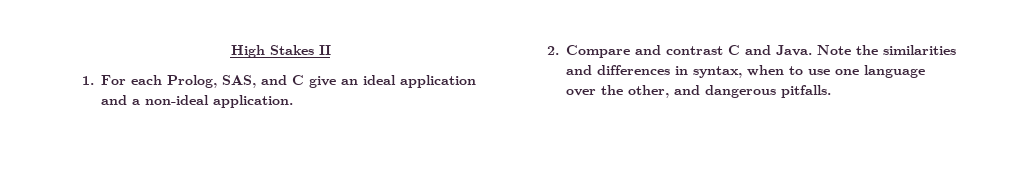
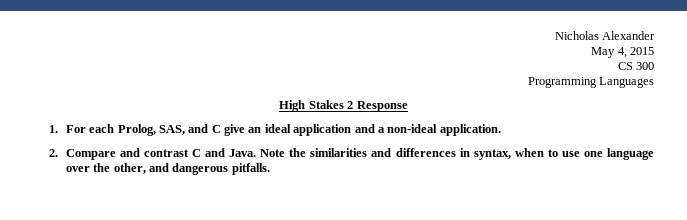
[230,45,331,58] High Stakes II -> [554,31,655,40] [591,47,654,58] [617,62,654,70] [527,77,654,88] [279,100,408,112] Nicholas Alexander // May 4, 2015 // CS 300 // Programming Languages // High Stakes 2 Response

